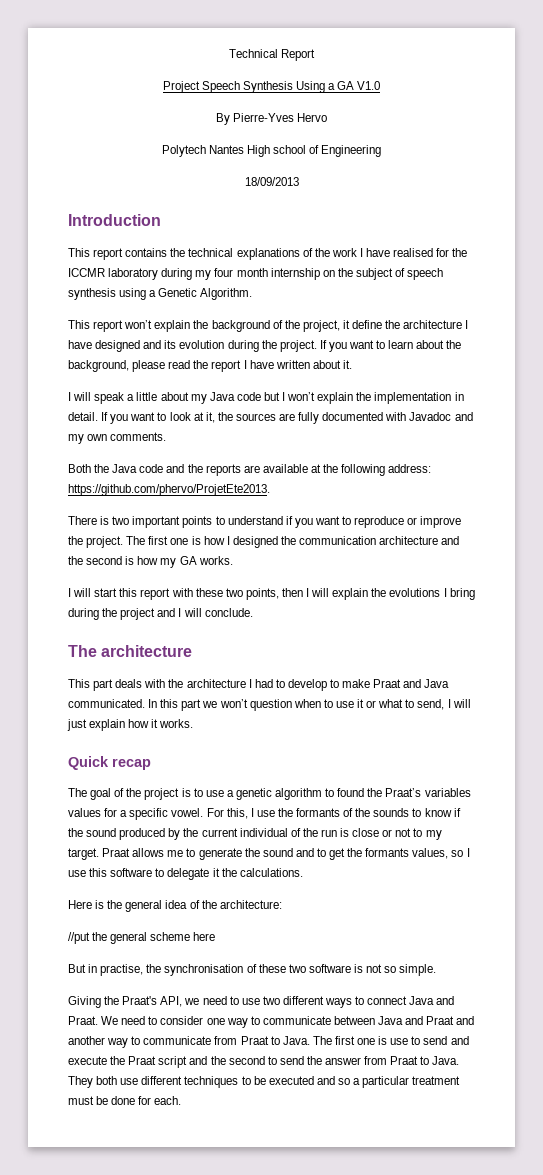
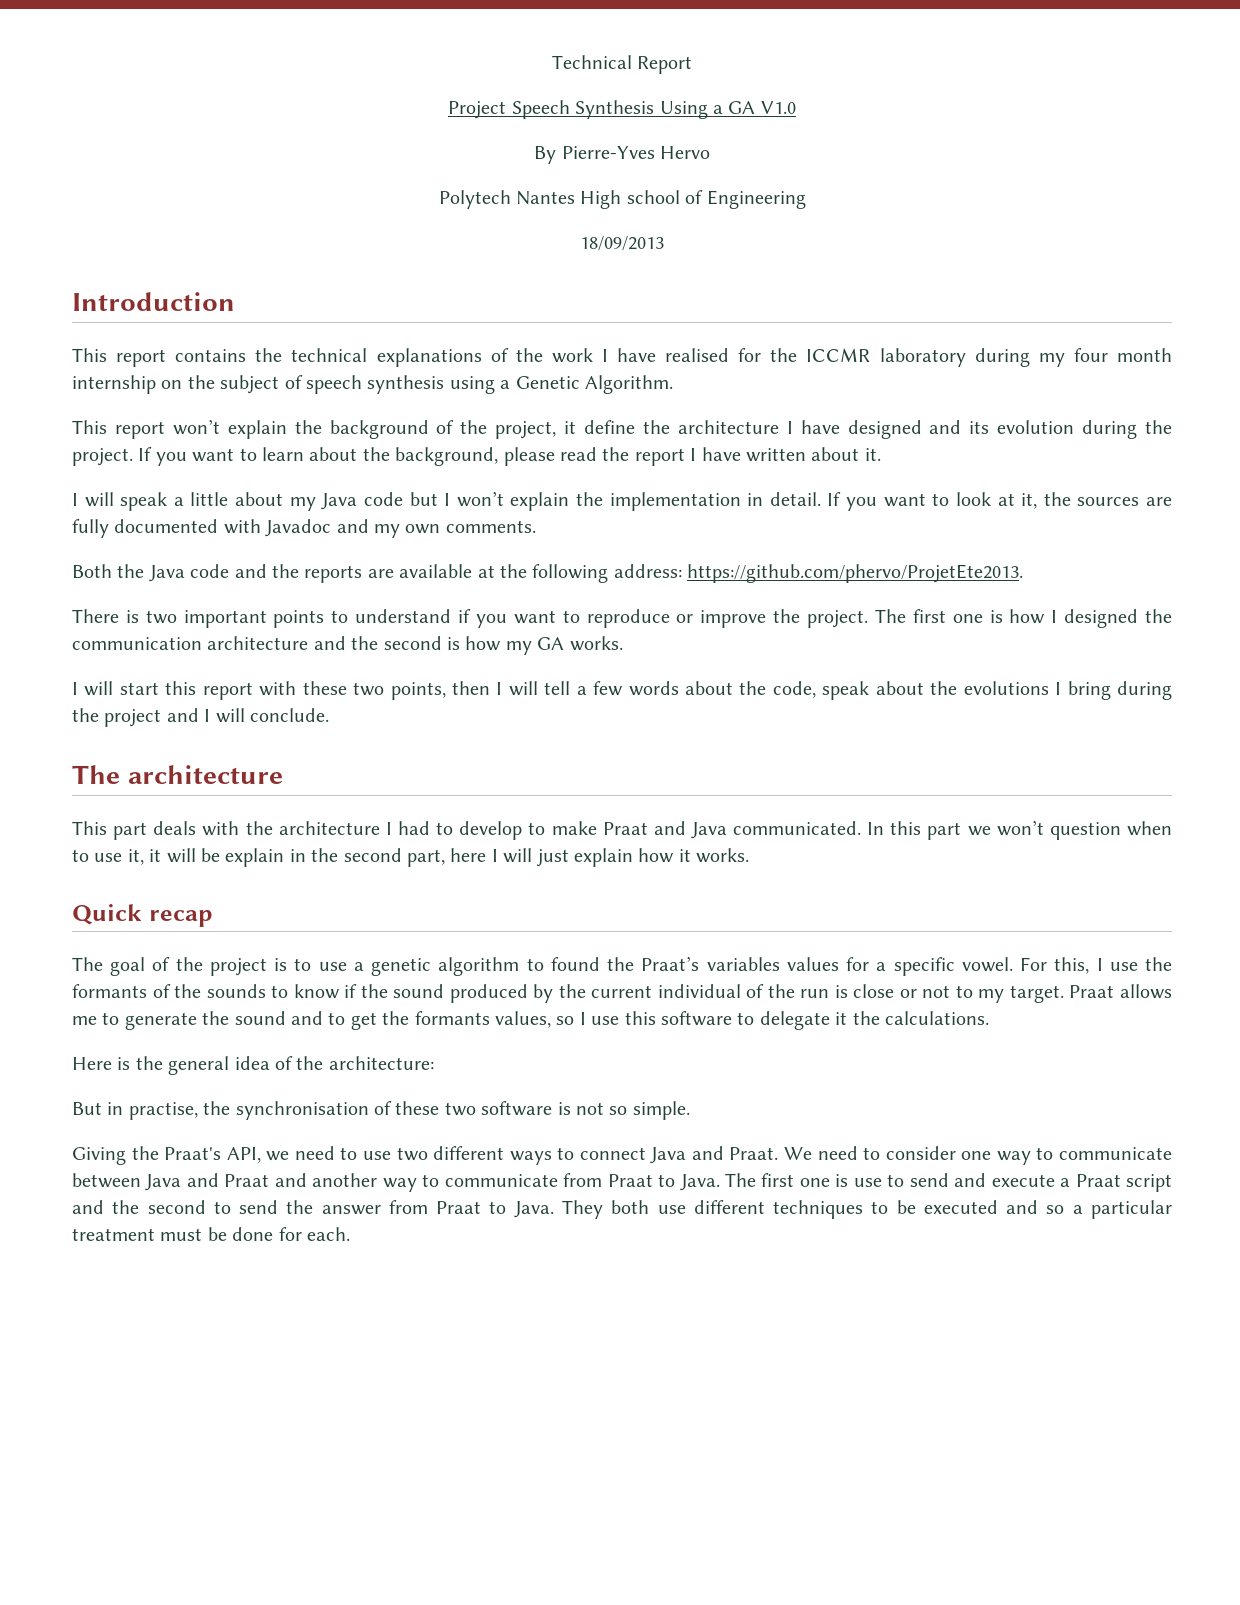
[332,588,369,600] explain -> [544,681,924,700] tell a few words about the code, speak about
[357,699,445,710] it or what to send, -> [127,848,487,867] it, it will be explain in the second part, here
[68,932,216,944] // //put the general scheme here -> (434, 1063) none
[110,1056,126,1065] the -> [1060,1178,1071,1187] a

